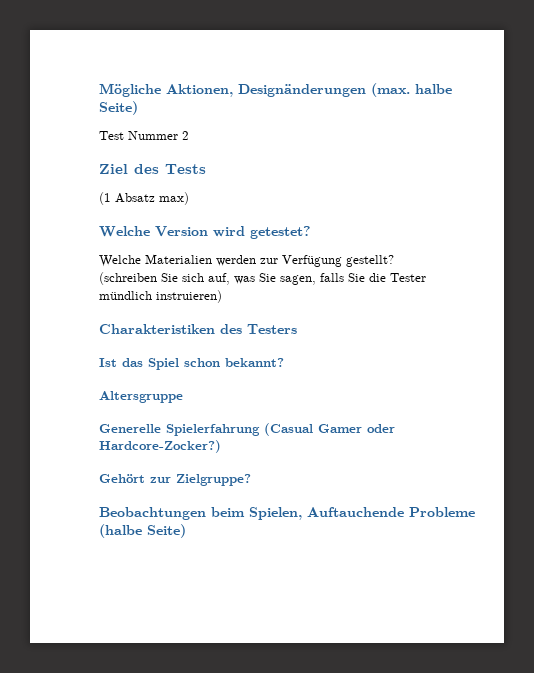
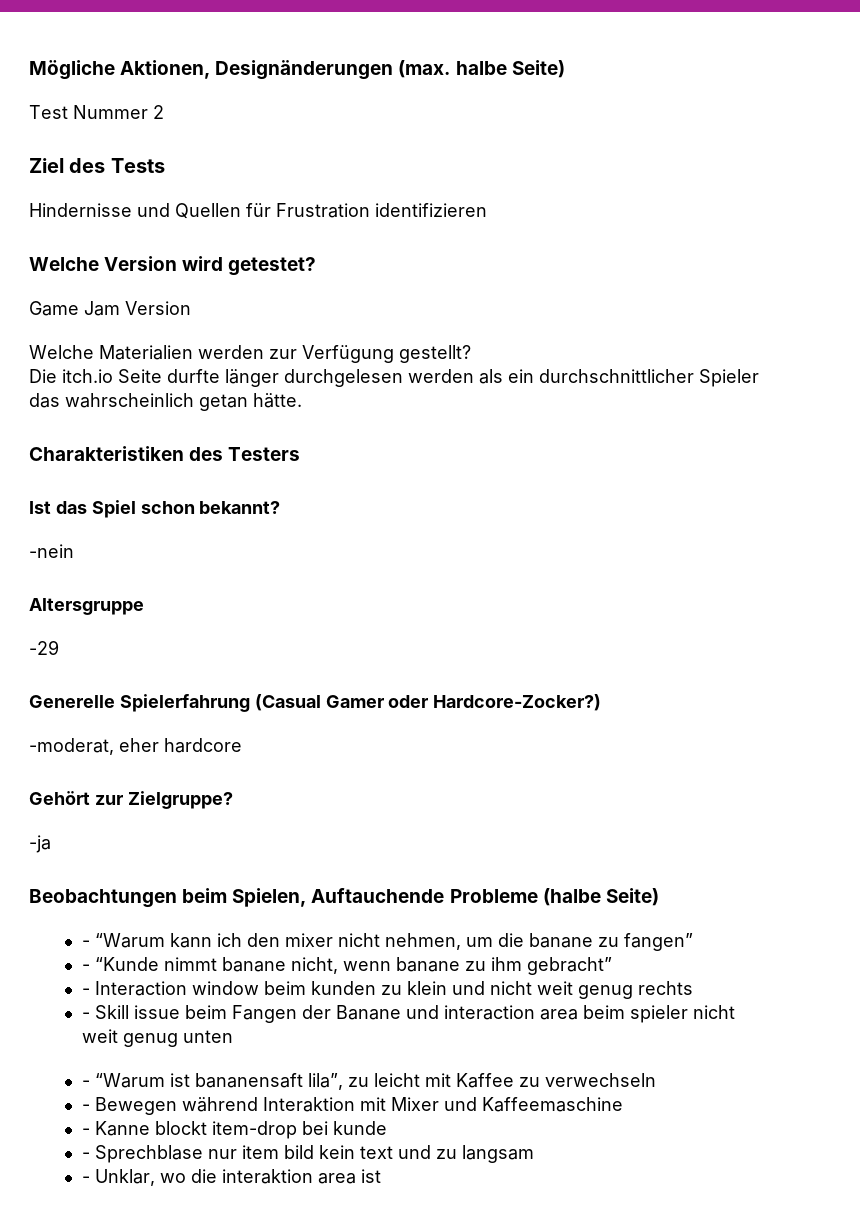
[99,192,189,205] (1 Absatz max) -> [29,203,487,219] Hindernisse und Quellen für Frustration identifizieren
(311, 232) none -> [29,301,191,316] // Game Jam Version
[99,272,426,285] [99,290,222,303] (schreiben Sie sich auf, was Sie sagen, falls Sie die Tester mündlich instruieren) -> [29,369,759,387] [29,393,302,411] Die itch.io Seite durfte länger durchgelesen werden als ein durchschnittlicher Spieler das wahrscheinlich getan hätte.
(284, 362) none -> [29,544,74,558] // -nein
(183, 397) none -> [29,640,59,655] // -29
(221, 446) none -> [29,738,242,755] // -moderat, eher hardcore
(251, 480) none -> [29,835,51,853] // -ja
(186, 531) none -> [81,933,693,951] [81,957,612,975] [81,981,693,999] [81,1005,735,1023] [81,1029,233,1047] [81,1073,656,1090] [81,1097,623,1115] [81,1121,387,1139] [81,1145,534,1163] [81,1169,381,1186] // - “Warum kann ich den mixer nicht nehmen, um die banane zu fangen” // - “Kunde nimmt banane nicht, wenn banane zu ihm gebracht” // - Interaction window beim kunden zu klein und nicht weit genug rechts // - Skill issue beim Fangen der Banane und interaction area beim spieler nicht weit genug unten // - “Warum ist bananensaft lila”, zu leicht mit Kaffee zu verwechseln // - Bewegen während Interaktion mit Mixer und Kaffeemaschine // - Kanne blockt item-drop bei kunde // - Sprechblase nur item bild kein text und zu langsam // - Unklar, wo die interaktion area ist

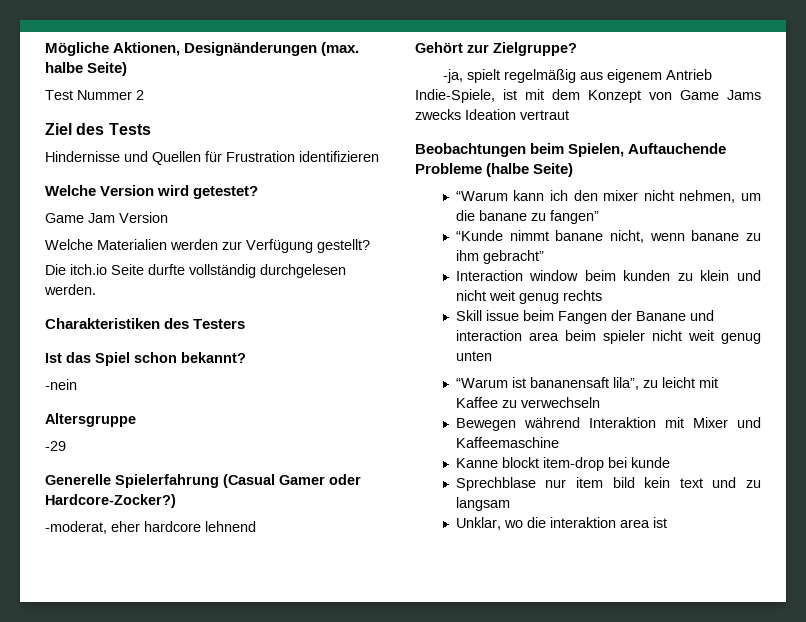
[225,369,759,387] [29,393,302,411] länger durchgelesen werden als ein durchschnittlicher Spieler das wahrscheinlich getan hätte. -> [189,264,346,278] [44,284,96,295] vollständig durchgelesen werden.
(242, 745) none -> [205,521,256,532] lehnend
[29,835,51,853] -ja -> [442,69,712,83] [415,89,761,103] [415,109,569,120] -ja, spielt regelmäßig aus eigenem Antrieb Indie-Spiele, ist mit dem Konzept von Game Jams zwecks Ideation vertraut
[81,940,90,947] - -> (574, 170) none
[81,964,90,971] - -> (599, 217) none
[81,988,90,995] - -> (544, 257) none
[81,1012,90,1019] - -> (602, 295) none
[81,1080,90,1087] - -> (492, 356) none
[81,1104,90,1111] - -> (600, 402) none
[81,1128,90,1135] - -> (559, 442) none
[81,1152,90,1159] - -> (670, 462) none
[81,1176,90,1183] - -> (510, 504) none

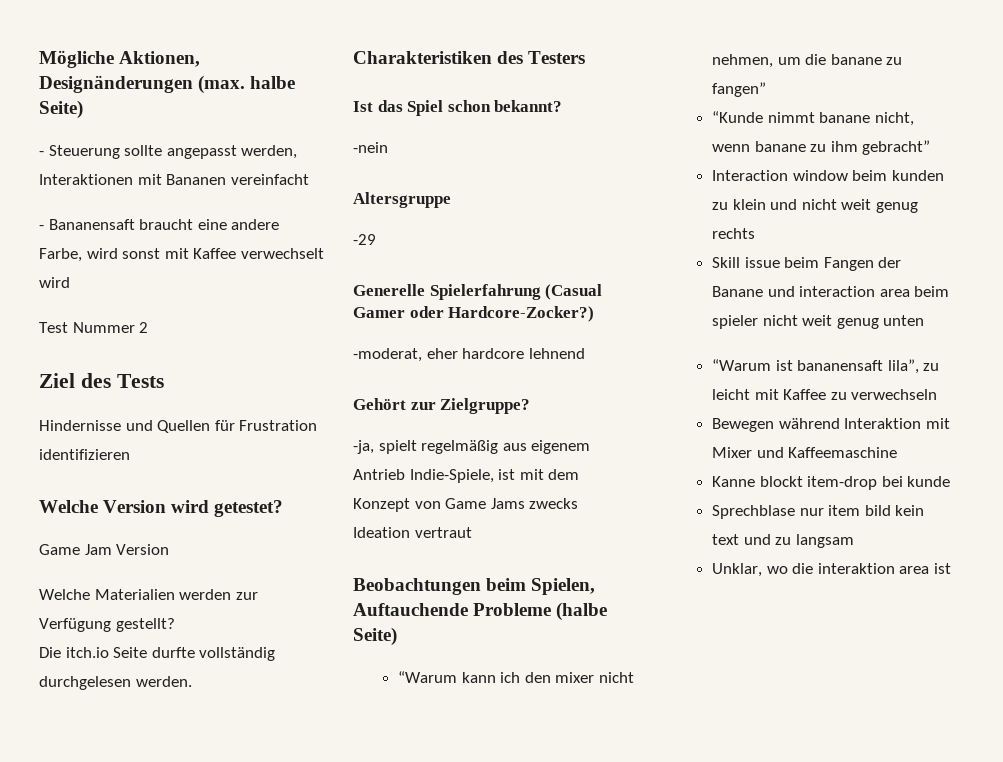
(128, 69) none -> [39,145,298,159] [39,174,309,185] [39,219,280,230] [39,248,324,262] [39,277,70,288] // - Steuerung sollte angepasst werden, Interaktionen mit Bananen vereinfacht // - Bananensaft braucht eine andere Farbe, wird sonst mit Kaffee verwechselt wird

